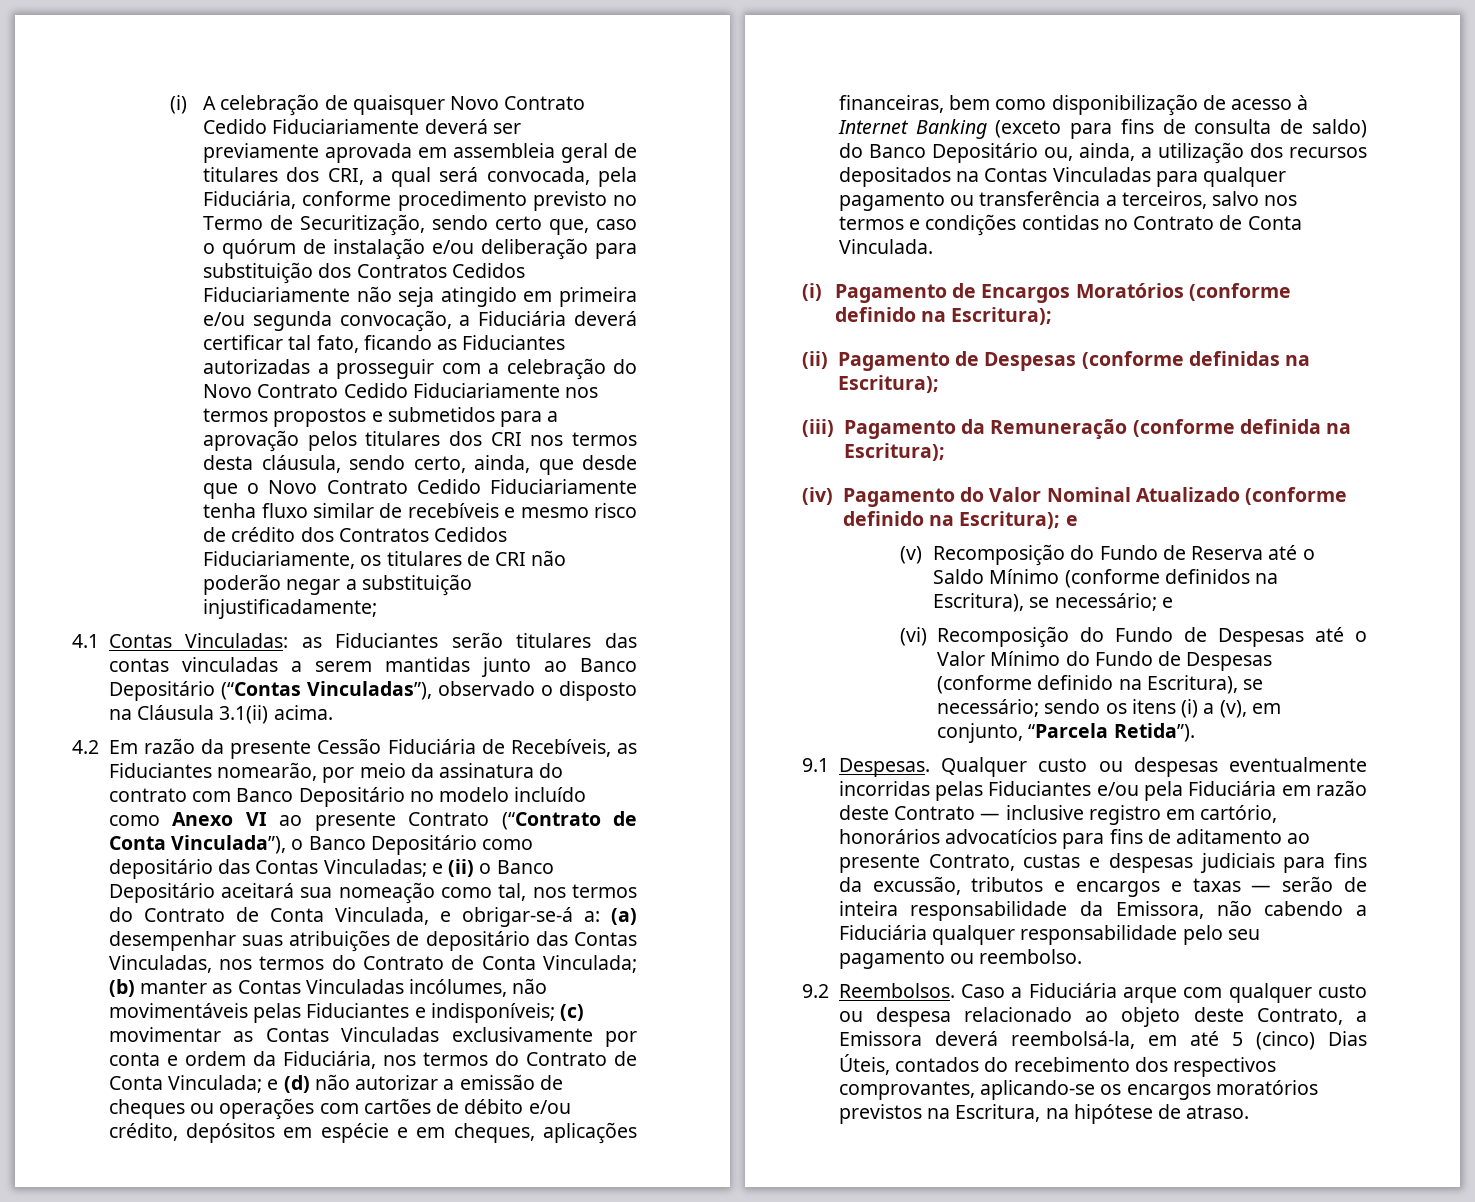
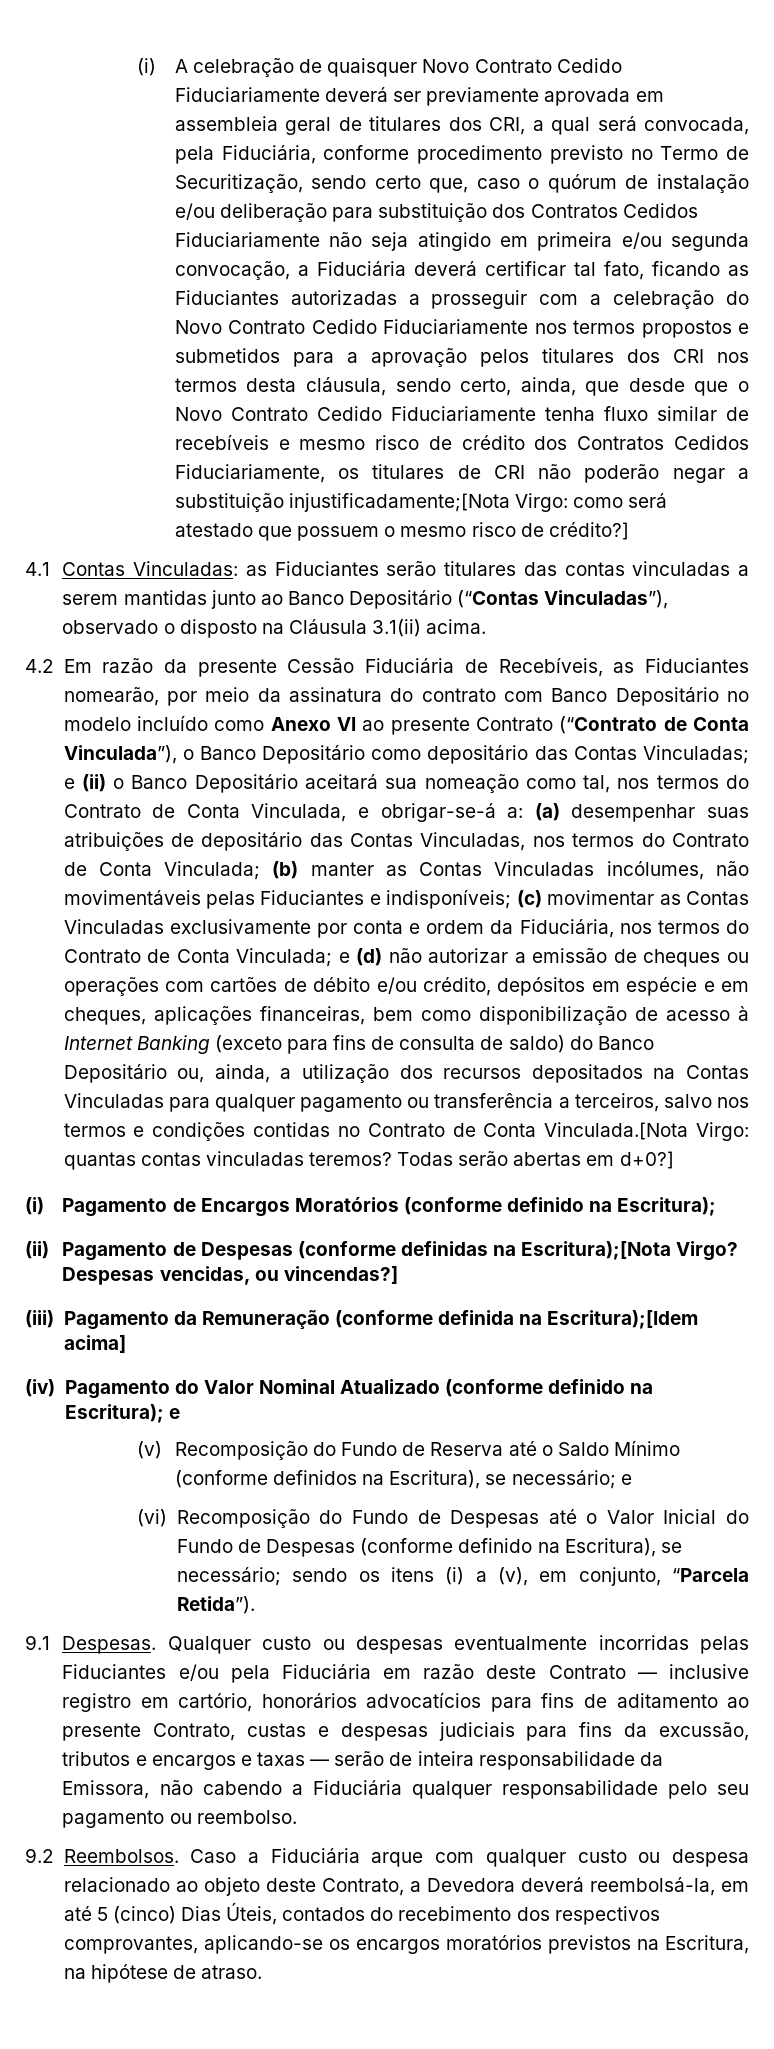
[203,599,378,619] injustificadamente; -> [288,493,668,512] [174,522,629,541] injustificadamente;[Nota Virgo: como será atestado que possuem o mesmo risco de crédito?]
[838,239,933,254] Vinculada. -> [544,1122,749,1141] [63,1151,674,1170] Vinculada.[Nota Virgo: quantas contas vinculadas teremos? Todas serão abertas em d+0?]
[837,375,939,393] Escritura); -> [521,1241,739,1261] [62,1266,398,1285] Escritura);[Nota Virgo? Despesas vencidas, ou vincendas?]
[843,443,945,461] Escritura); -> [547,1310,699,1329] [63,1335,126,1353] Escritura);[Idem acima]
[990,651,1061,666] Mínimo -> [663,1509,717,1524] Inicial
[838,1031,922,1046] Emissora -> [426,1878,515,1892] Devedora

